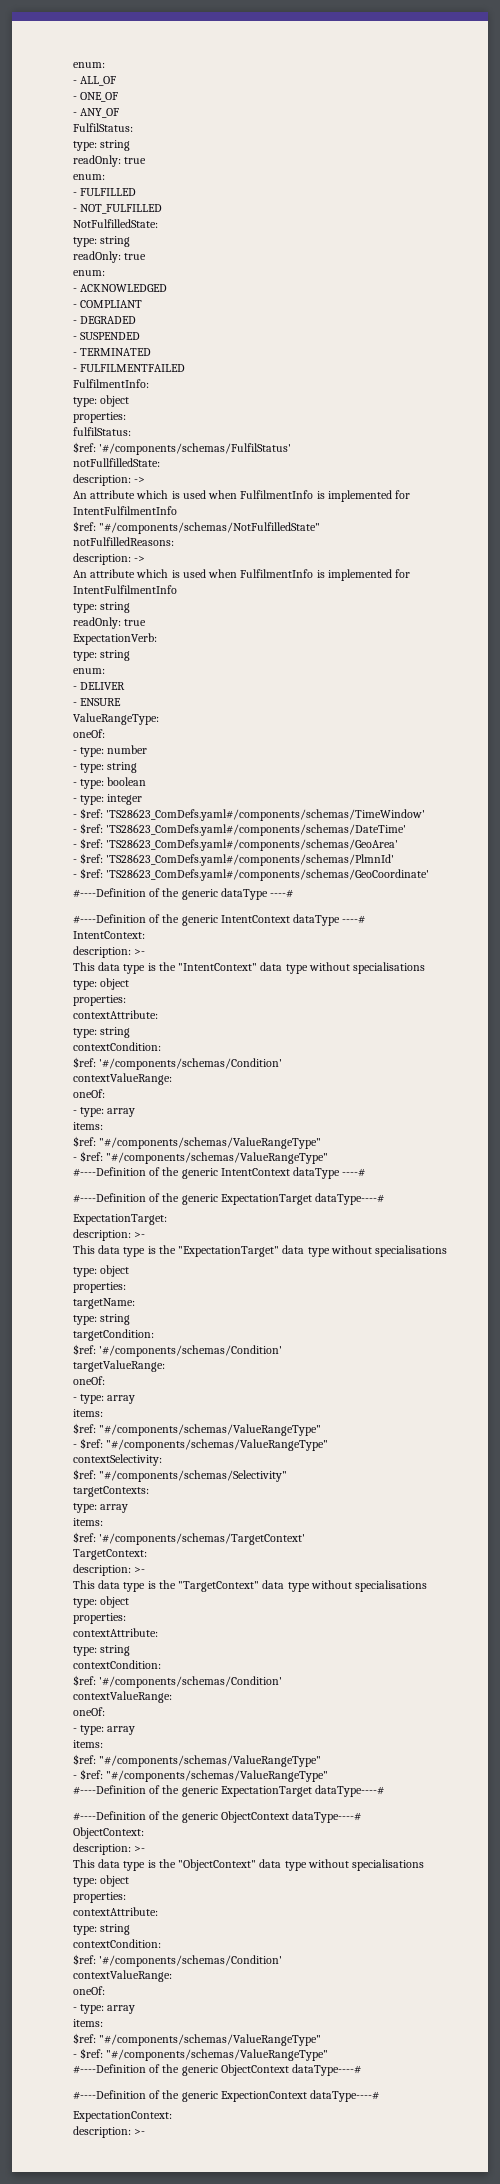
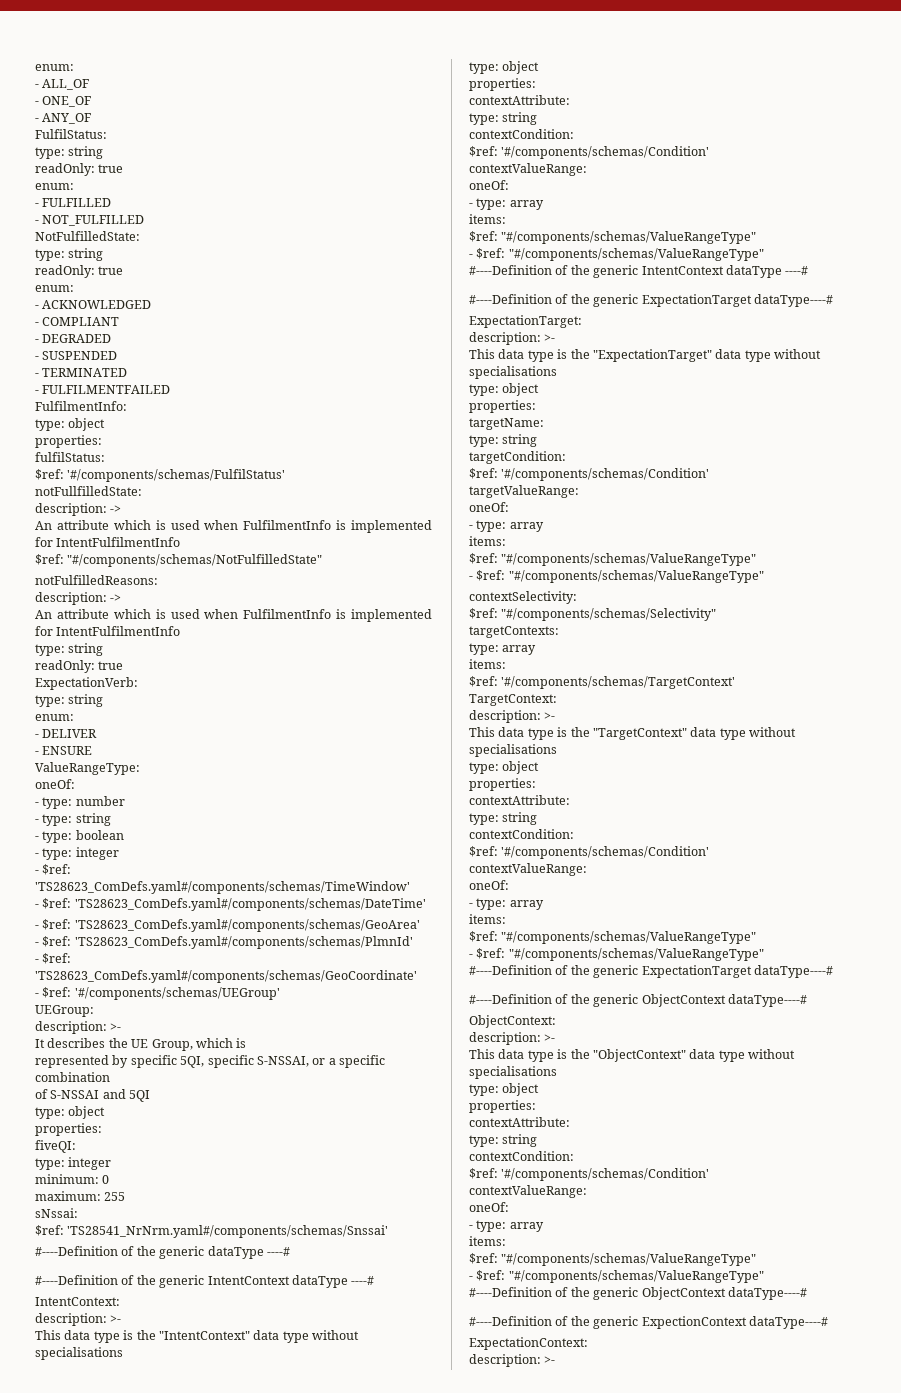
(430, 875) none -> [35,987,280,1000] [35,1005,94,1017] [35,1021,122,1034] [35,1038,247,1051] [35,1055,385,1068] [35,1072,110,1082] [35,1089,151,1102] [35,1106,106,1119] [35,1123,102,1136] [35,1140,76,1153] [35,1157,112,1170] [35,1174,110,1184] [35,1191,126,1201] [35,1208,78,1218] [35,1225,389,1238] // - $ref: '#/components/schemas/UEGroup' // UEGroup: // description: >- // It describes the UE Group, which is // represented by specific 5QI, specific S-NSSAI, or a specific combination // of S-NSSAI and 5QI // type: object // properties: // fiveQI: // type: integer // minimum: 0 // maximum: 255 // sNssai: // $ref: 'TS28541_NrNrm.yaml#/components/schemas/Snssai'

